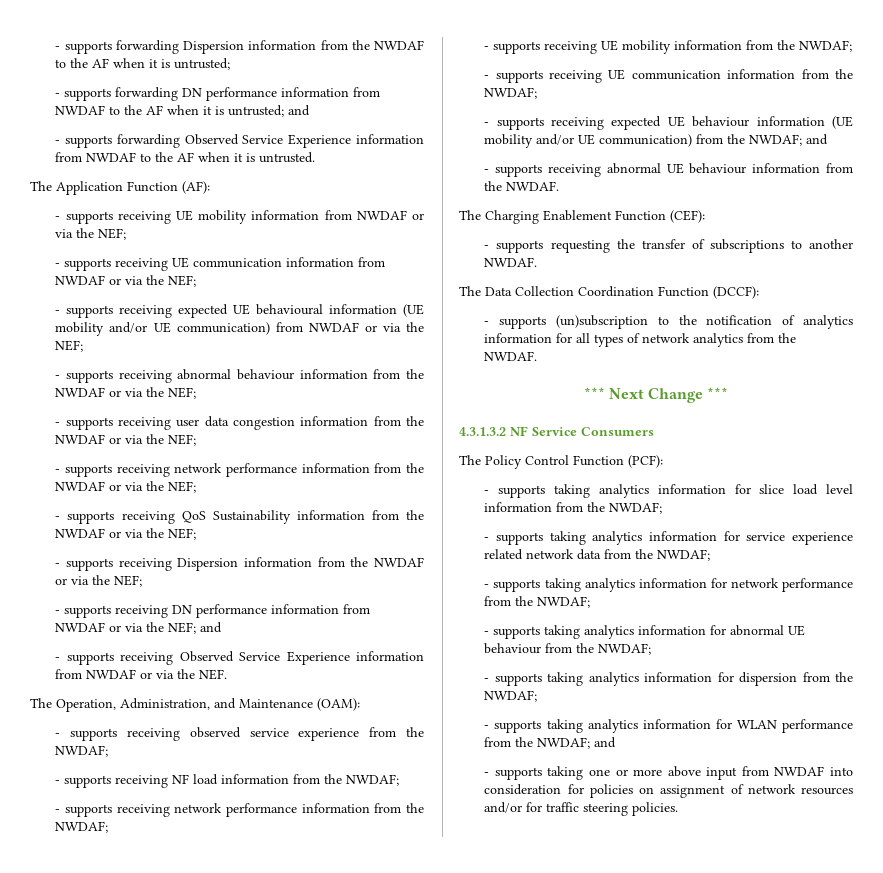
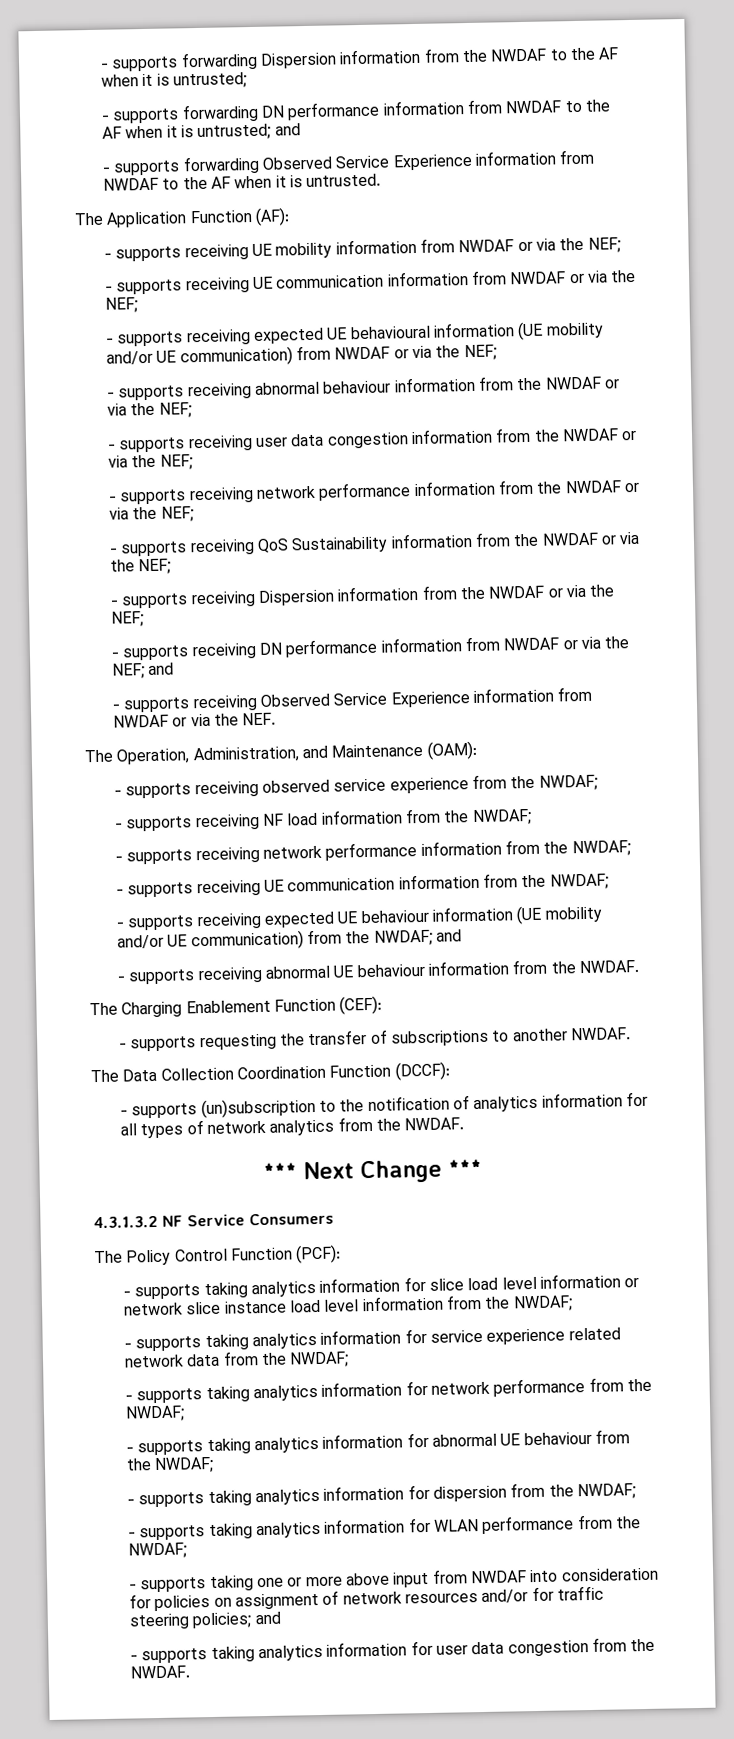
[484,40,853,54] // - supports receiving UE mobility information from the NWDAF; -> (631, 848) none
(553, 507) none -> [624,1278,640,1288] [123,1295,444,1316] or network slice instance load level information
[594,737,617,748] and -> (188, 1550) none
[632,802,679,816] policies. -> [192,1611,281,1629] [130,1637,656,1664] [130,1665,191,1679] policies; and // - supports taking analytics information for user data congestion from the NWDAF.

